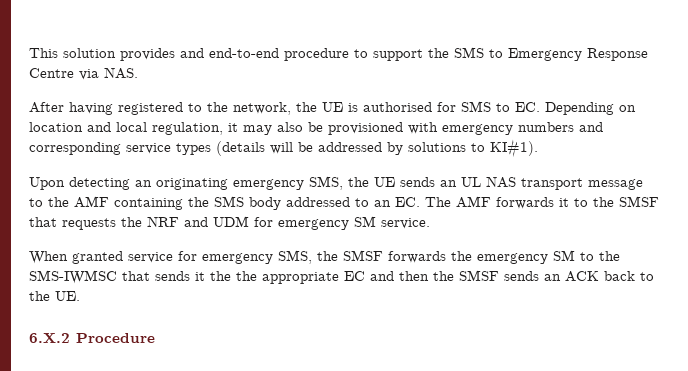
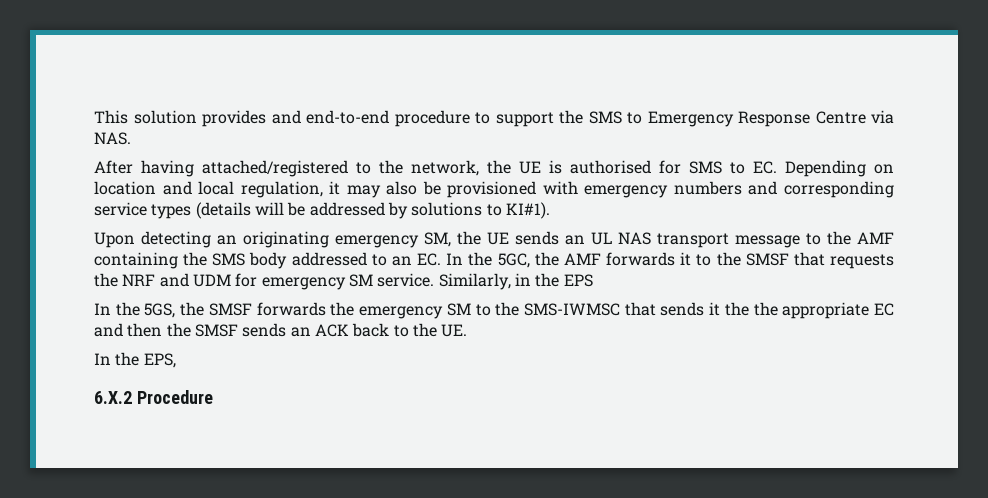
[118,102,183,115] registered -> [202,160,348,177] attached/registered
[309,176,343,190] SMS, -> [424,232,451,247] SM,
[425,197,451,207] The -> [446,252,559,268] In the 5GC, the
[29,250,312,264] // When granted service for emergency SMS, -> [438,273,593,290] [94,302,176,318] Similarly, in the EPS // In the 5GS,
(80, 296) none -> [94,352,176,368] // In the EPS,

